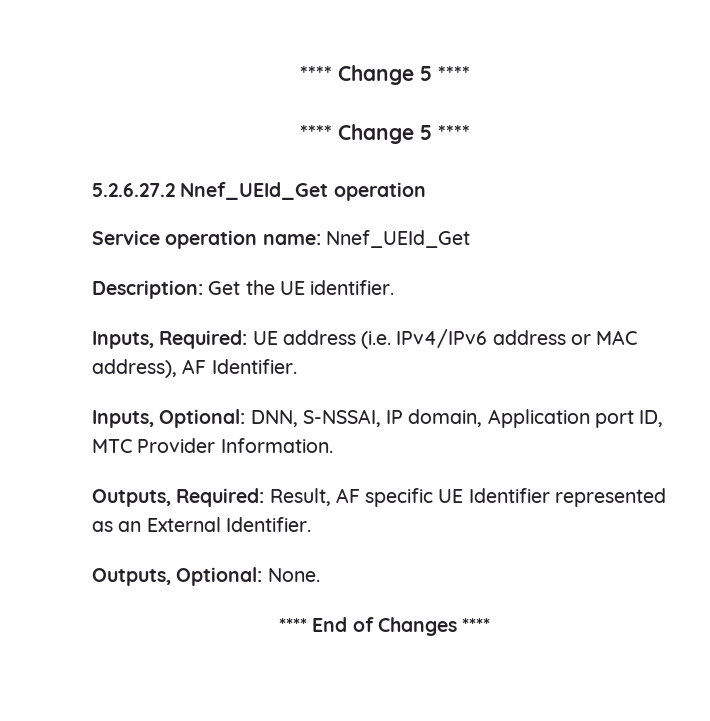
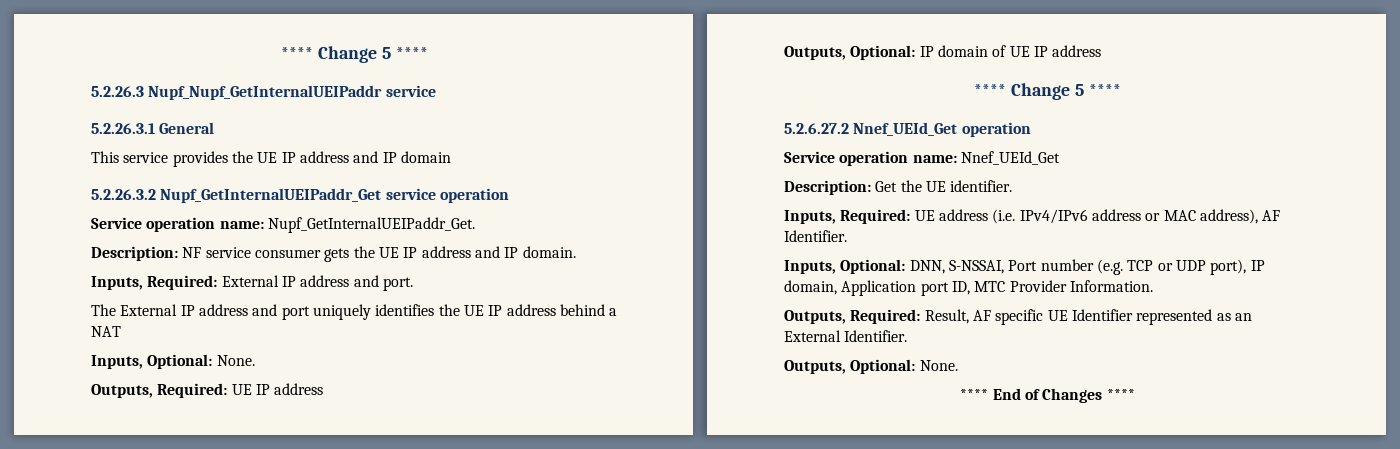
[299,65,470,85] **** Change 5 **** -> [281,46,428,63] [91,85,436,100] [91,122,215,134] [91,151,451,167] [91,188,509,203] [91,217,475,233] [91,246,576,262] [91,275,413,291] [91,304,618,320] [91,326,121,337] [91,354,255,369] [91,383,324,398] [784,45,1102,60] **** Change 5 **** // 5.2.26.3 Nupf_Nupf_GetInternalUEIPaddr service // 5.2.26.3.1 General // This service provides the UE IP address and IP domain // 5.2.26.3.2 Nupf_GetInternalUEIPaddr_Get service operation // Service operation name: Nupf_GetInternalUEIPaddr_Get. // Description: NF service consumer gets the UE IP address and IP domain. // Inputs, Required: External IP address and port. // The External IP address and port uniquely identifies the UE IP address behind a NAT // Inputs, Optional: None. // Outputs, Required: UE IP address // Outputs, Optional: IP domain of UE IP address
(381, 418) none -> [1008,259,1247,275] Port number (e.g. TCP or UDP port),

